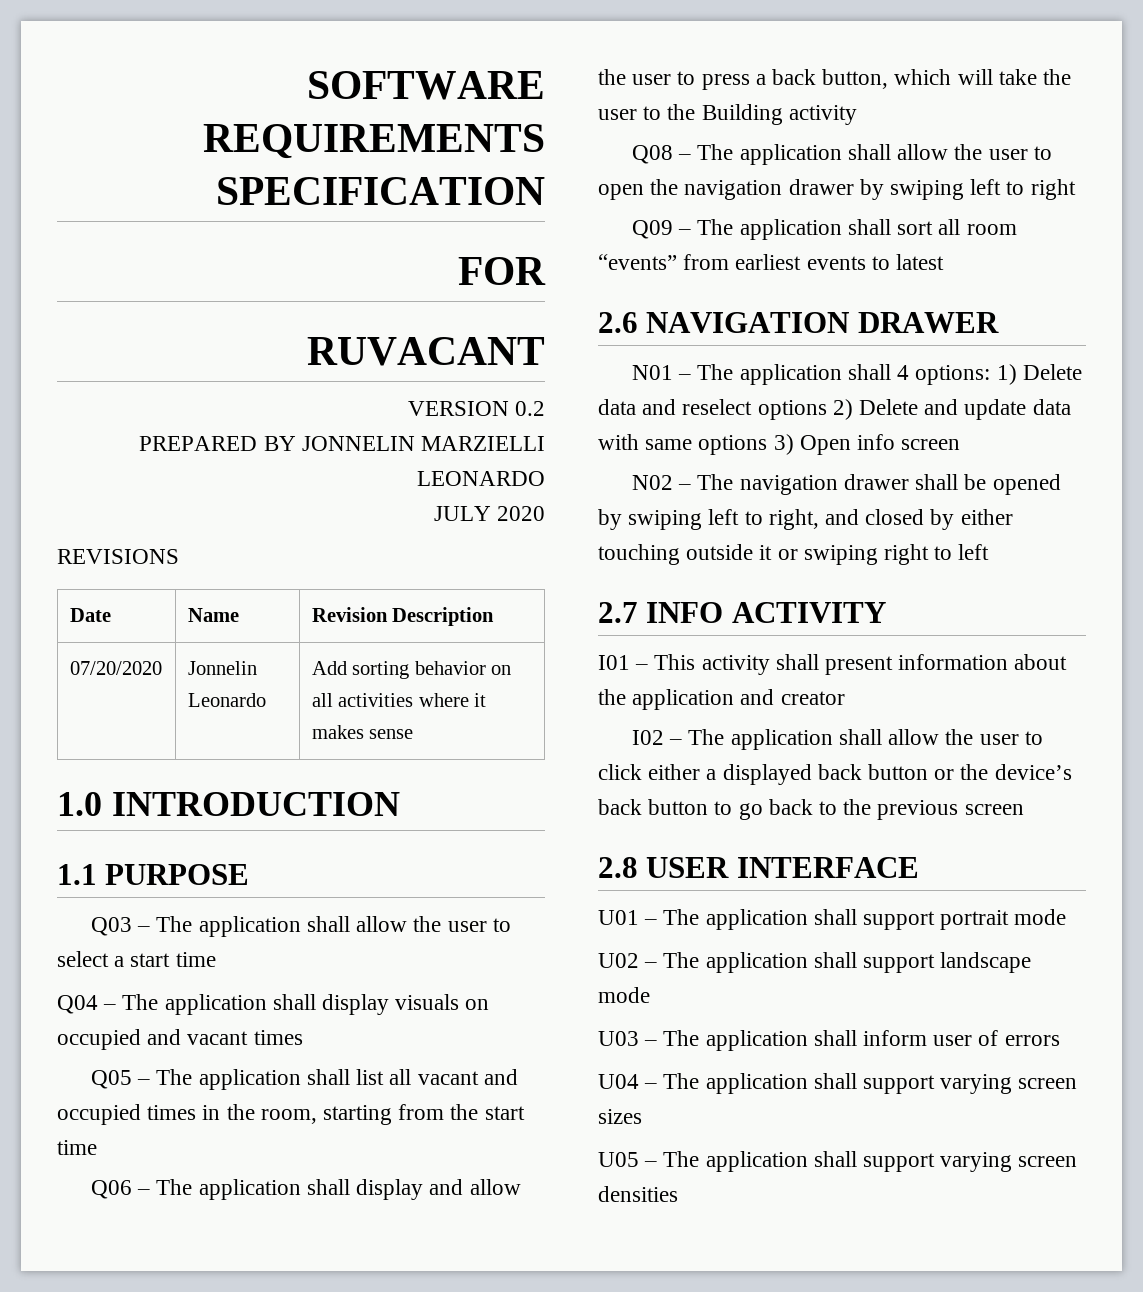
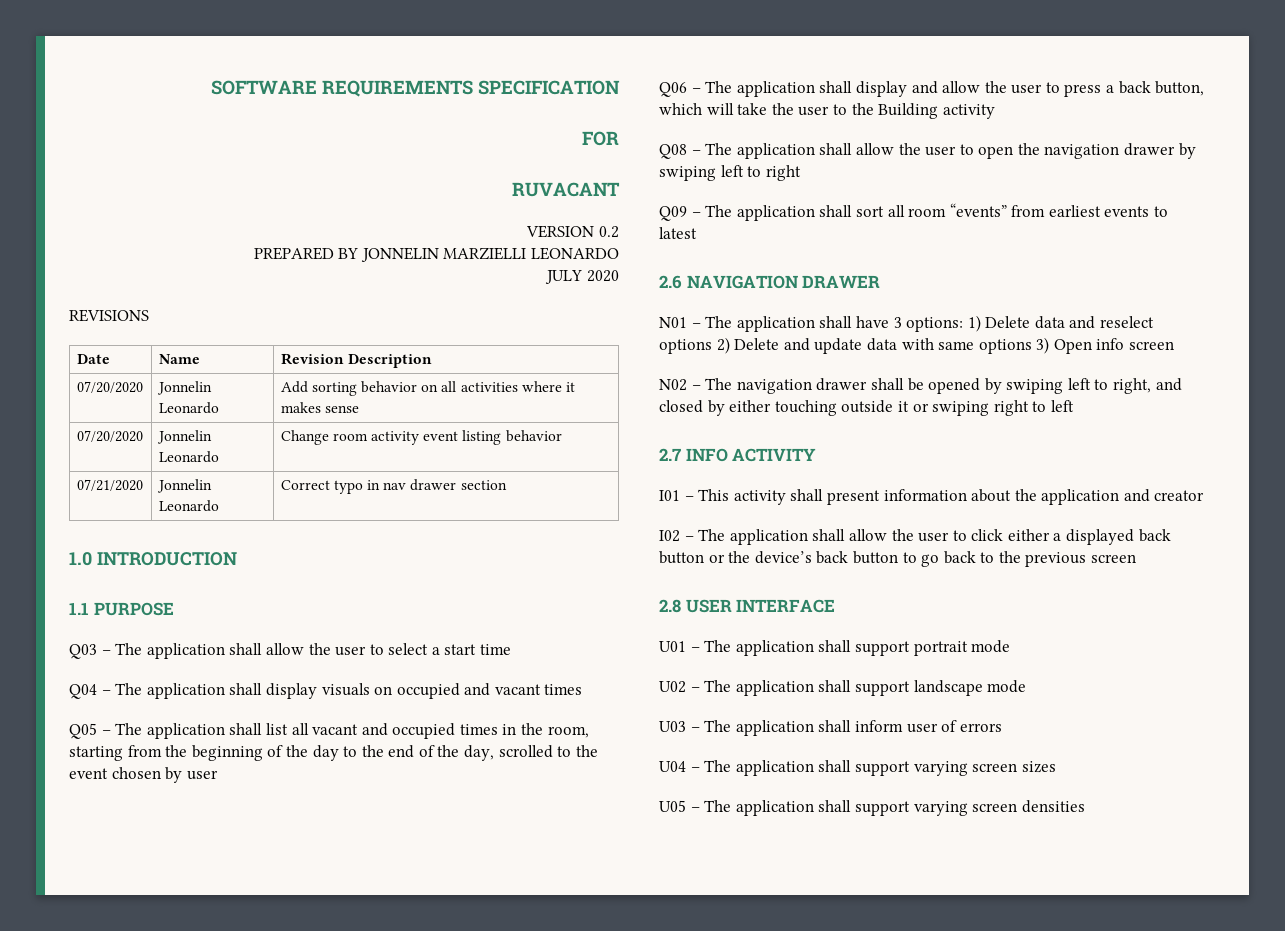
(414, 734) none -> [76,430,143,442] [156,430,212,444] [158,451,219,463] [280,430,562,445] [76,479,143,491] [156,479,212,493] [158,500,219,512] [280,479,507,494] // 07/20/2020 | Jonnelin Leonardo | Change room activity event listing behavior // 07/21/2020 | Jonnelin Leonardo | Correct typo in nav drawer section
[484,1106,525,1120] [57,1140,97,1155] start time -> [191,745,598,761] [69,767,218,783] beginning of the day to the end of the day, scrolled to the event chosen by user
[897,365,910,380] 4 -> [855,316,902,328] have 3

